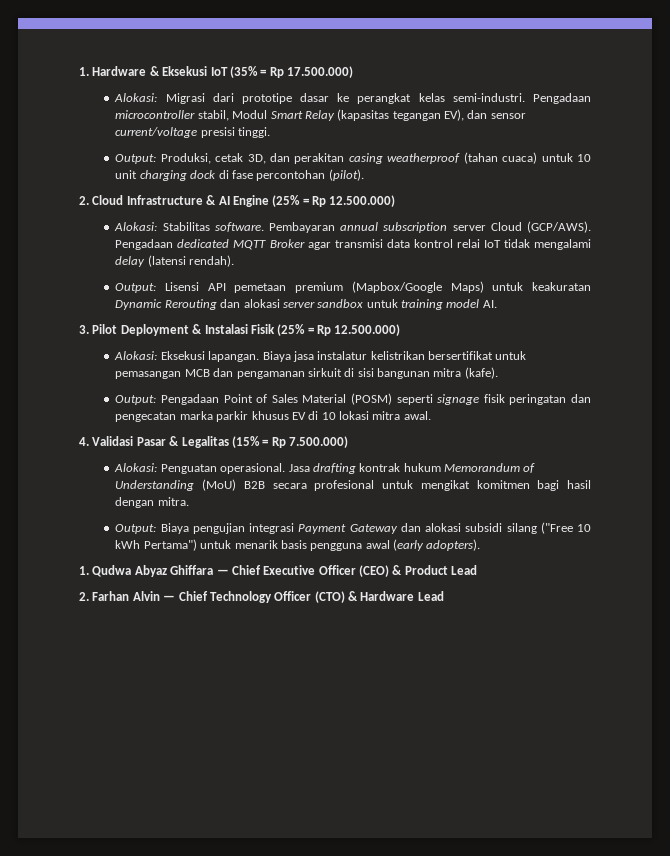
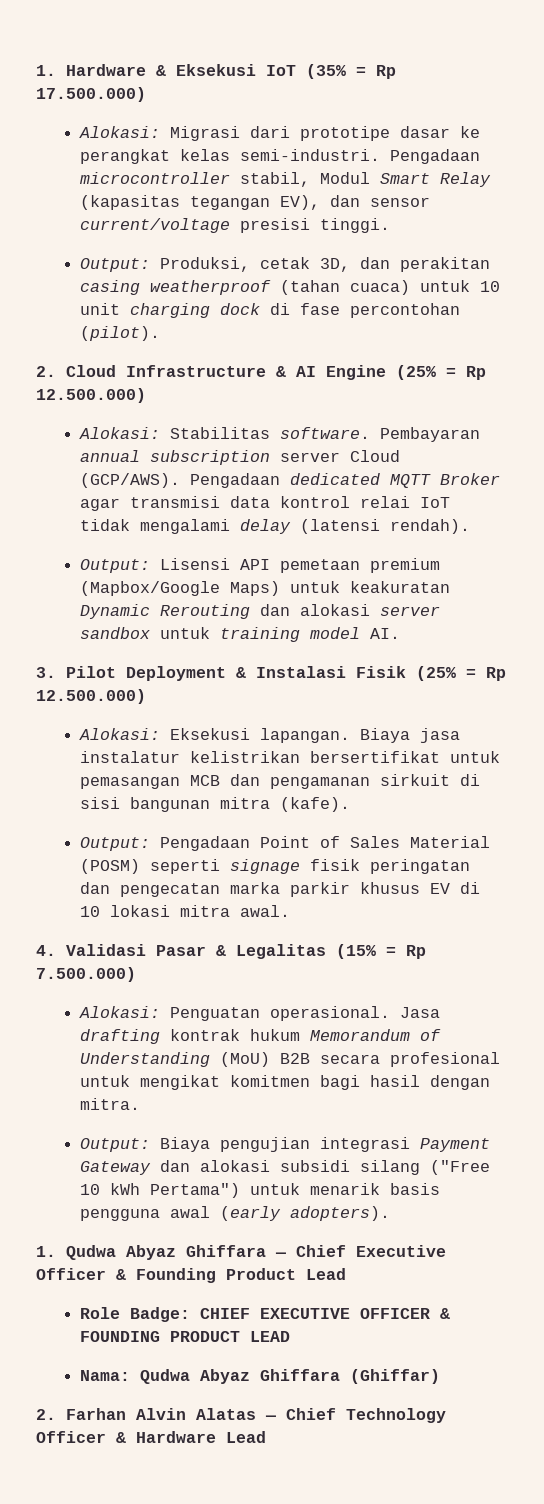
[359,565,403,577] (CEO) & -> [116,1268,216,1283] & Founding
(478, 570) none -> [79,1307,450,1322] [79,1331,290,1342] [79,1369,440,1384] // Role Badge: CHIEF EXECUTIVE OFFICER & FOUNDING PRODUCT LEAD // Nama: Qudwa Abyaz Ghiffara (Ghiffar)
(160, 596) none -> [196,1408,256,1420] Alatas
[314,591,345,603] (CTO) -> (106, 1437) none

